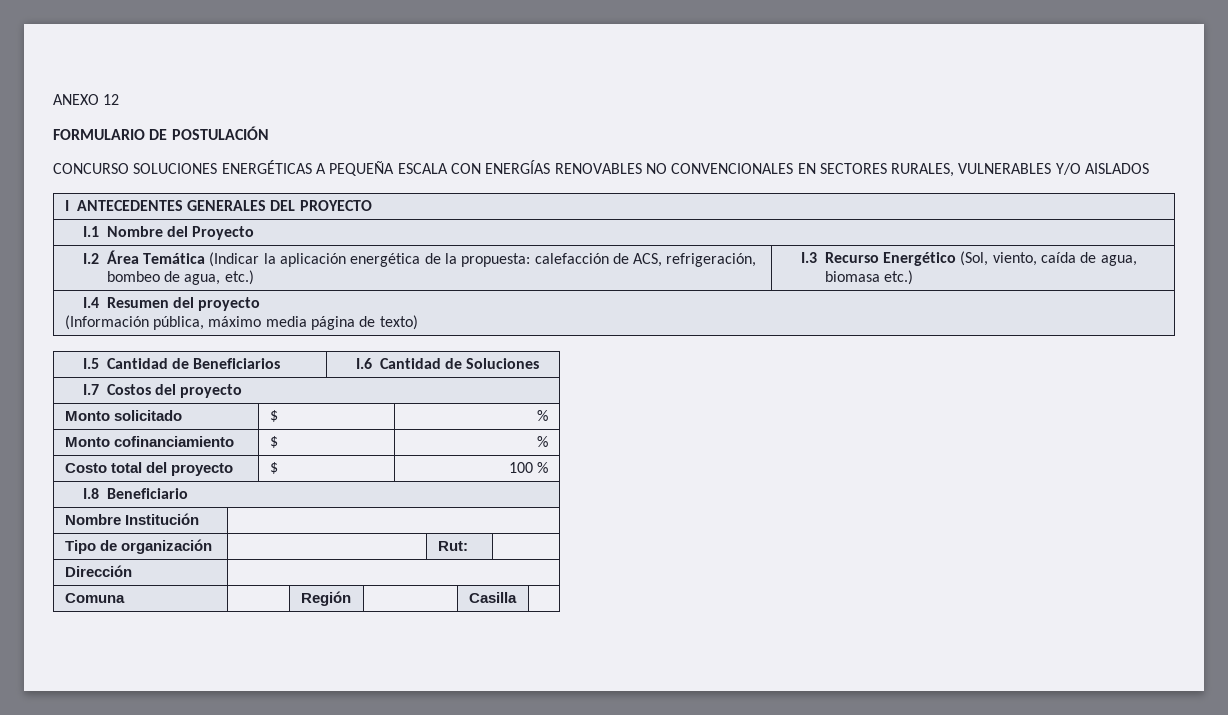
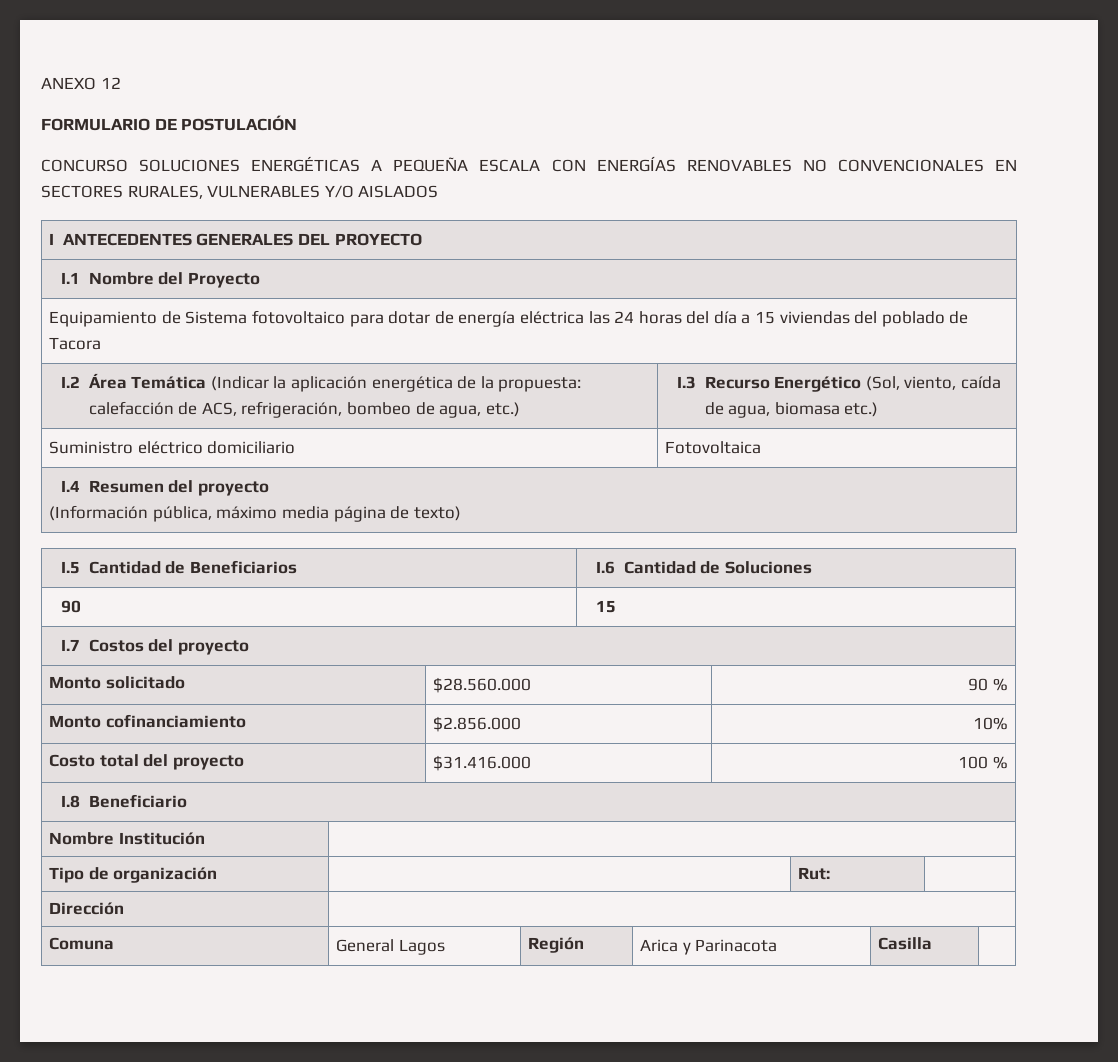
(255, 233) none -> [49,310,969,327] [49,337,102,350] // Equipamiento de Sistema fotovoltaico para dotar de energía eléctrica las 24 horas del día a 15 viviendas del poblado de Tacora
(913, 277) none -> [49,441,296,454] [665,441,762,454] // Suministro eléctrico domiciliario | Fotovoltaica
(540, 363) none -> [61,600,82,613] [596,600,617,613] // 90 | 15
[269,410,278,422] $ | -> [433,677,532,693] [968,678,989,691] $28.560.000 | 90
[269,436,278,448] [537,436,549,447] $ | % -> [433,716,522,732] [972,717,1008,730] $2.856.000 | 10%
[269,462,278,474] $ -> [433,755,532,771] $31.416.000
(125, 598) none -> [336,939,445,955] General Lagos
(351, 598) none -> [640,939,778,955] Arica y Parinacota

